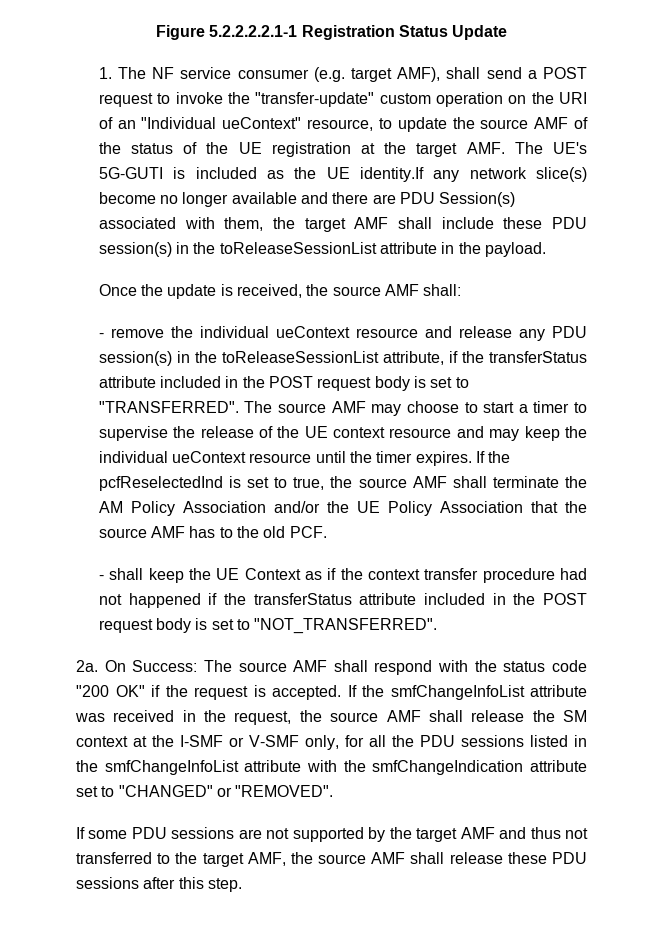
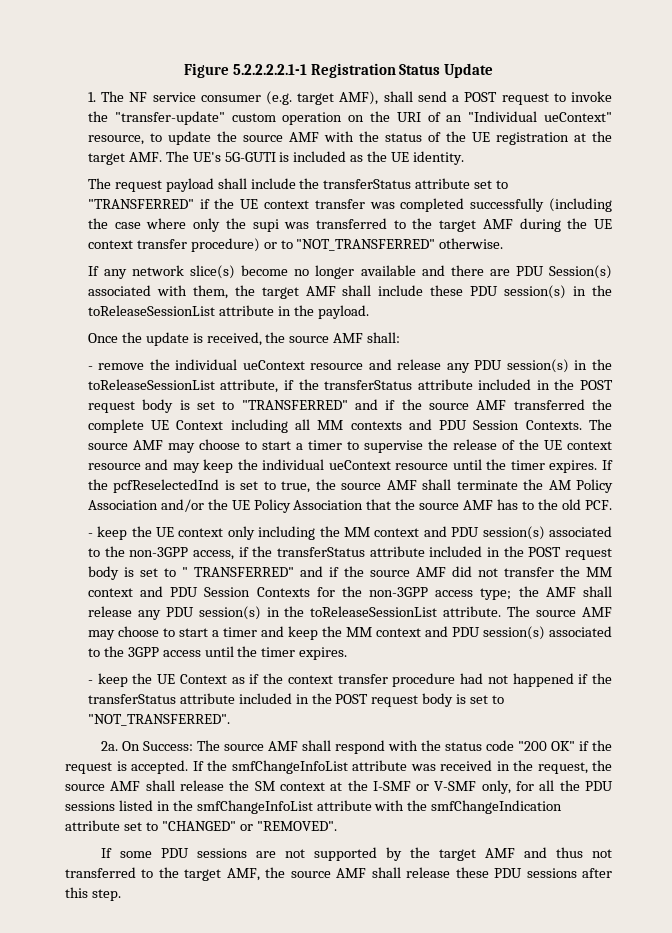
[574,117,588,129] of -> [323,131,354,142] with
[359,167,424,182] identity.If -> [413,151,465,165] [87,178,509,192] [87,198,612,212] [87,218,612,232] [87,238,504,252] [87,266,99,276] identity. // The request payload shall include the transferStatus attribute set to "TRANSFERRED" if the UE context transfer was completed successfully (including the case where only the supi was transferred to the target AMF during the UE context transfer procedure) or to "NOT_TRANSFERRED" otherwise. // If
[98,401,239,413] "TRANSFERRED". -> [241,399,612,410] [87,419,582,433] "TRANSFERRED" and if the source AMF transferred the complete UE Context including all MM contexts and PDU Session Contexts.
[109,568,144,580] shall -> [97,526,613,540] [87,546,612,560] [87,566,612,580] [87,586,612,600] [87,606,612,620] [87,626,613,640] [87,646,348,660] [87,680,93,684] keep the UE context only including the MM context and PDU session(s) associated to the non-3GPP access, if the transferStatus attribute included in the POST request body is set to " TRANSFERRED" and if the source AMF did not transfer the MM context and PDU Session Contexts for the non-3GPP access type; the AMF shall release any PDU session(s) in the toReleaseSessionList attribute. The source AMF may choose to start a timer and keep the MM context and PDU session(s) associated to the 3GPP access until the timer expires. // -

